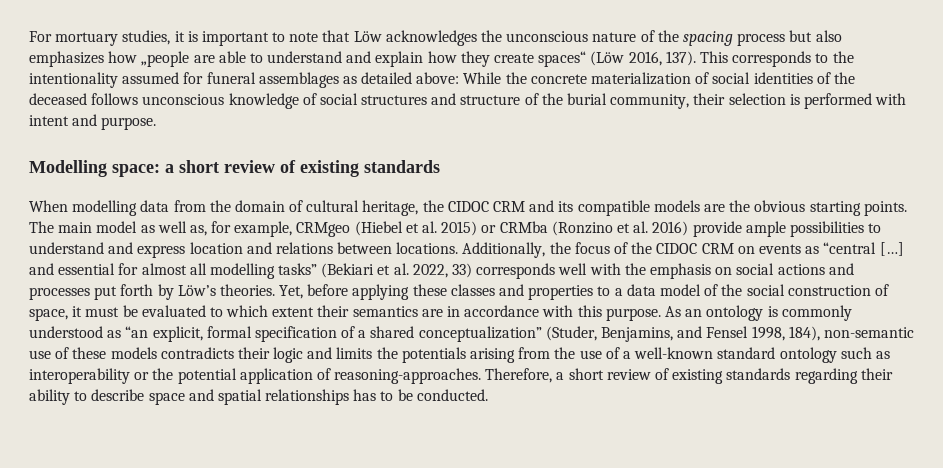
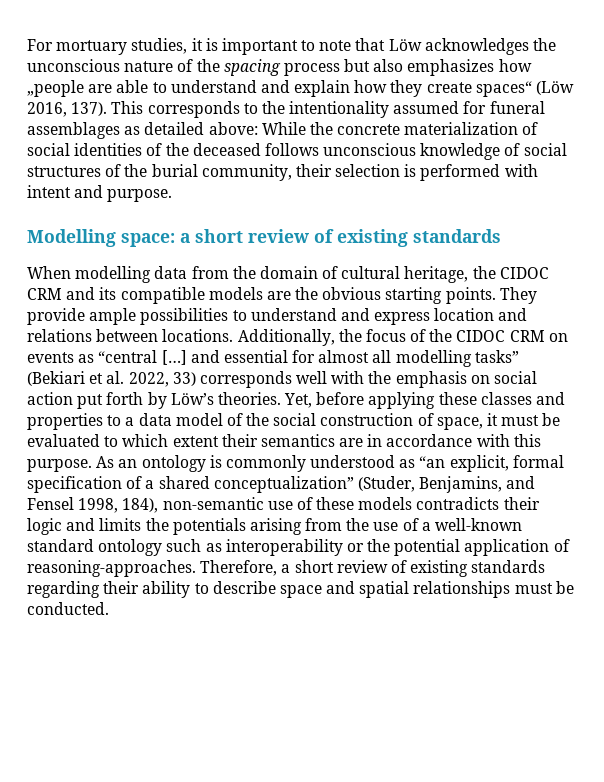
[431,93,521,105] and structure -> (101, 171) none
[29,221,689,237] The main model as well as, for example, CRMgeo (Hiebel et al. 2015) or CRMba (Ronzino et al. 2016) -> [499,287,537,304] They
[777,263,854,275] [29,287,90,300] actions and processes -> [27,392,73,405] action
[353,389,394,401] has to -> [514,583,553,594] must

